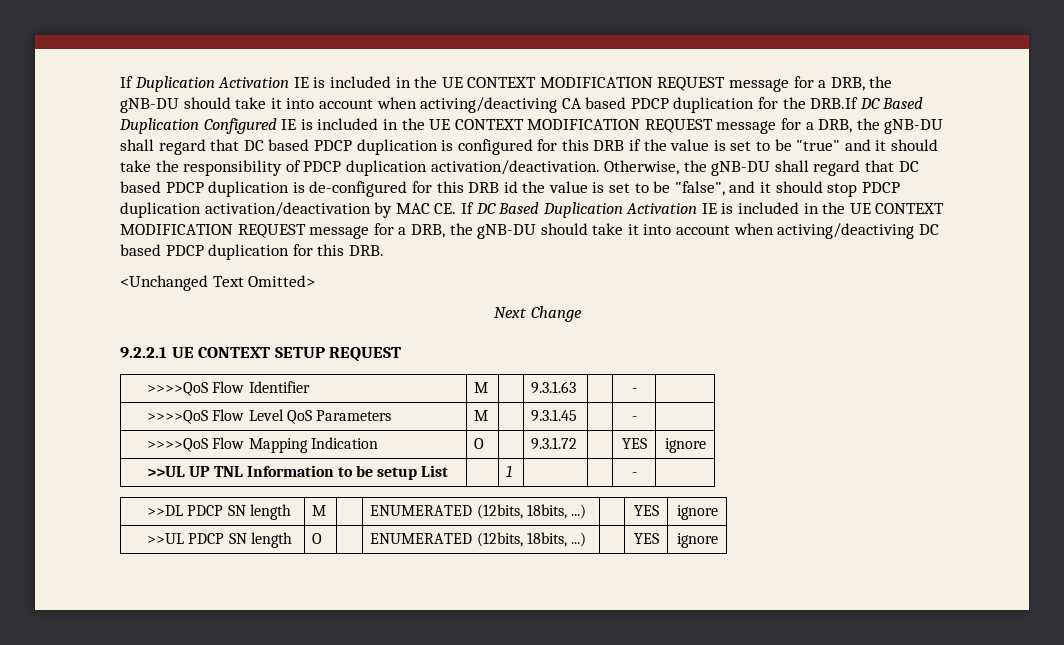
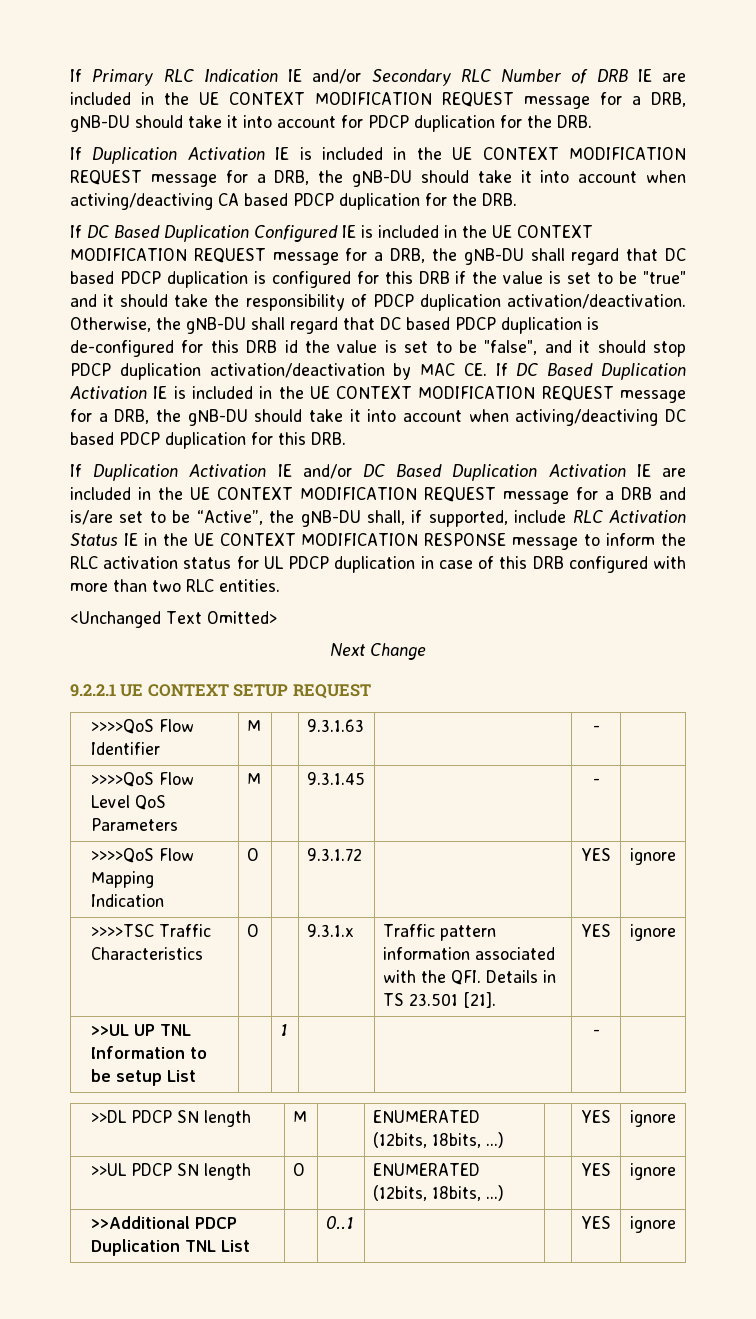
[120,76,133,88] If -> [70,69,686,86] [70,92,686,109] [70,115,592,132] [70,147,82,160] If Primary RLC Indication IE and/or Secondary RLC Number of DRB IE are included in the UE CONTEXT MODIFICATION REQUEST message for a DRB, gNB-DU should take it into account for PDCP duplication for the DRB. // If
[810,97,859,109] DRB.If -> [482,193,517,206] [70,225,82,238] DRB. // If
(384, 250) none -> [70,464,686,481] [70,487,686,504] [70,510,686,527] [70,533,686,550] [70,556,686,573] [70,579,280,592] // If Duplication Activation IE and/or DC Based Duplication Activation IE are included in the UE CONTEXT MODIFICATION REQUEST message for a DRB and is/are set to be “Active”, the gNB-DU shall, if supported, include RLC Activation Status IE in the UE CONTEXT MODIFICATION RESPONSE message to inform the RLC activation status for UL PDCP duplication in case of this DRB configured with more than two RLC entities.
(706, 445) none -> [91,924,212,937] [91,947,204,960] [246,924,259,937] [306,924,354,937] [382,924,496,941] [382,947,555,960] [382,970,556,985] [382,992,496,1008] [581,924,611,937] [630,924,676,941] // >>>>TSC Traffic Characteristics | O | | 9.3.1.x | Traffic pattern information associated with the QFI. Details in TS 23.501 [21]. | YES | ignore
(718, 540) none -> [91,1216,238,1229] [91,1239,251,1256] [325,1216,354,1230] [581,1216,611,1229] [630,1216,676,1233] // >>Additional PDCP Duplication TNL List | | 0..1 | | | YES | ignore

